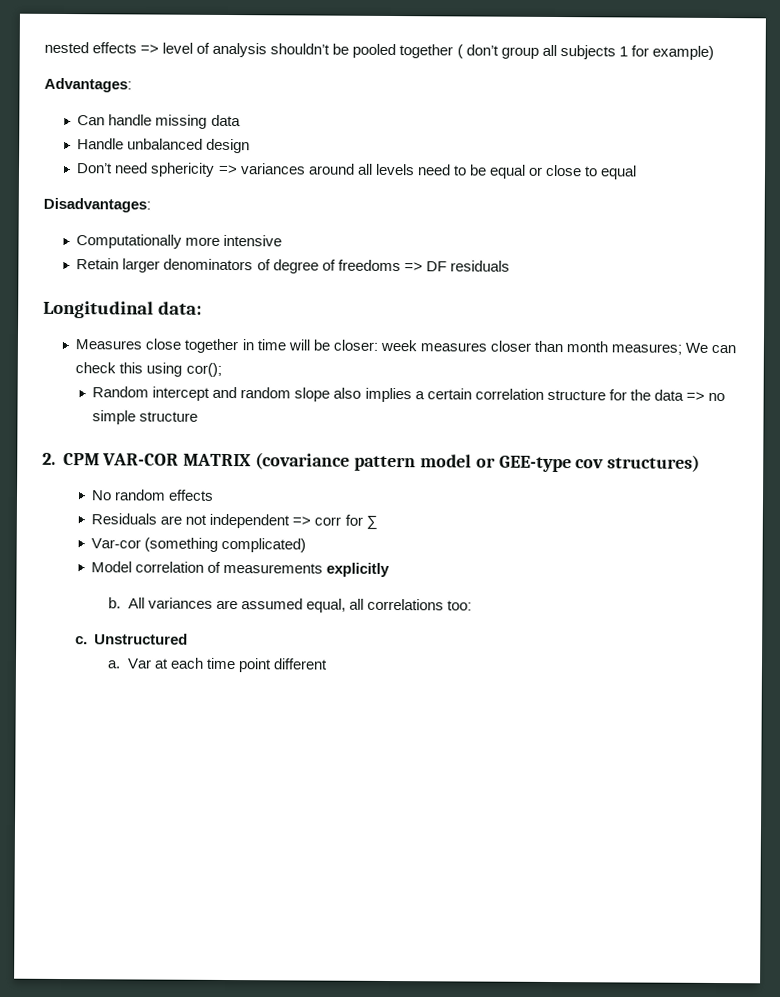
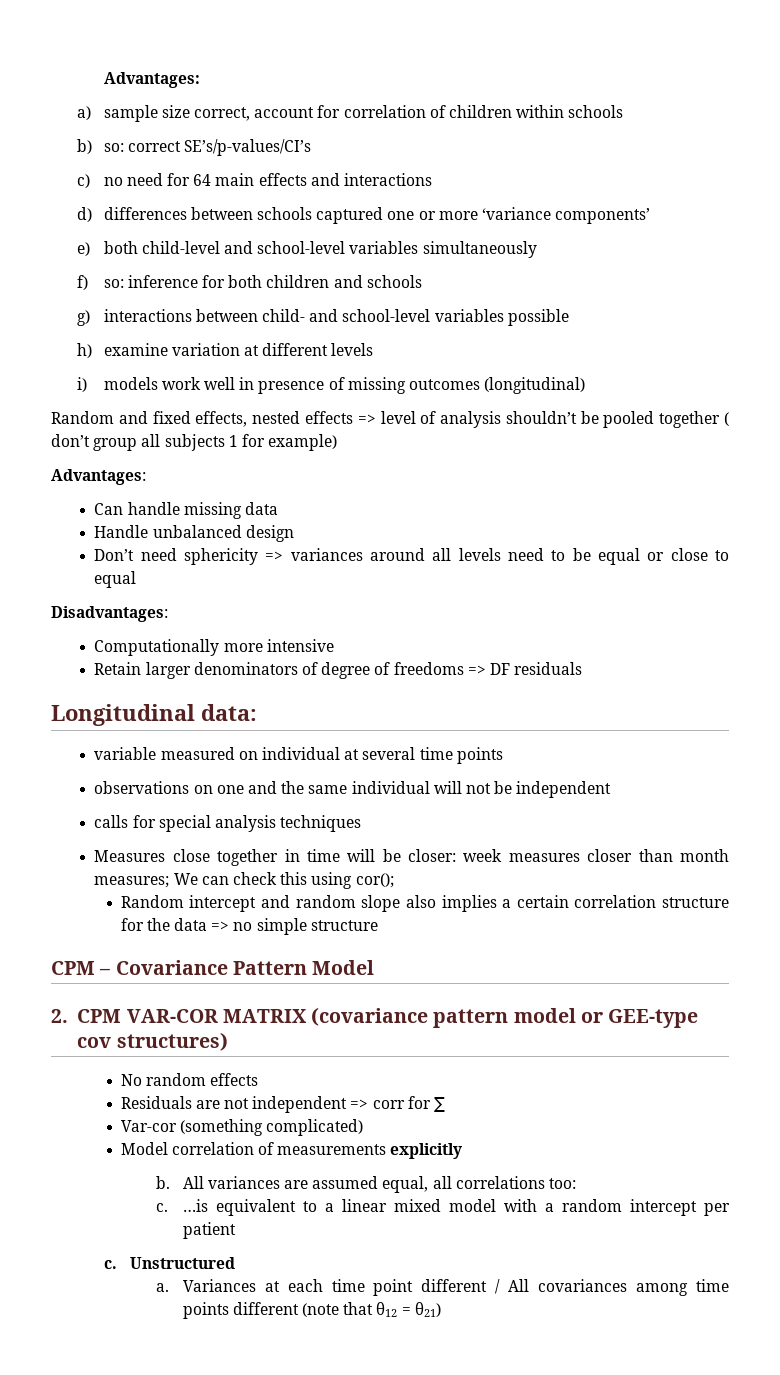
(44, 47) none -> [103,72,200,88] [77,105,624,122] [77,139,312,156] [77,173,432,188] [77,207,651,224] [77,241,537,258] [77,275,422,290] [77,309,569,326] [77,343,374,358] [77,377,586,394] [51,411,248,427] Advantages: // a) sample size correct, account for correlation of children within schools // b) so: correct SE’s/p-values/CI’s // c) no need for 64 main effects and interactions // d) differences between schools captured one or more ‘variance components’ // e) both child-level and school-level variables simultaneously // f) so: inference for both children and schools // g) interactions between child- and school-level variables possible // h) examine variation at different levels // i) models work well in presence of missing outcomes (longitudinal) // Random and fixed effects,
(203, 308) none -> [94,747,503,764] [94,781,612,798] [94,815,362,832] // variable measured on individual at several time points // observations on one and the same individual will not be independent // calls for special analysis techniques
(199, 416) none -> [51,960,375,975] // CPM – Covariance Pattern Model
(473, 605) none -> [156,1199,731,1216] [182,1222,236,1239] // c. …is equivalent to a linear mixed model with a random intercept per patient
[126,658,152,669] Var -> [182,1279,256,1292] Variances
(329, 664) none -> [495,1279,729,1296] [182,1302,441,1319] / All covariances among time points different (note that θ12 = θ21)

